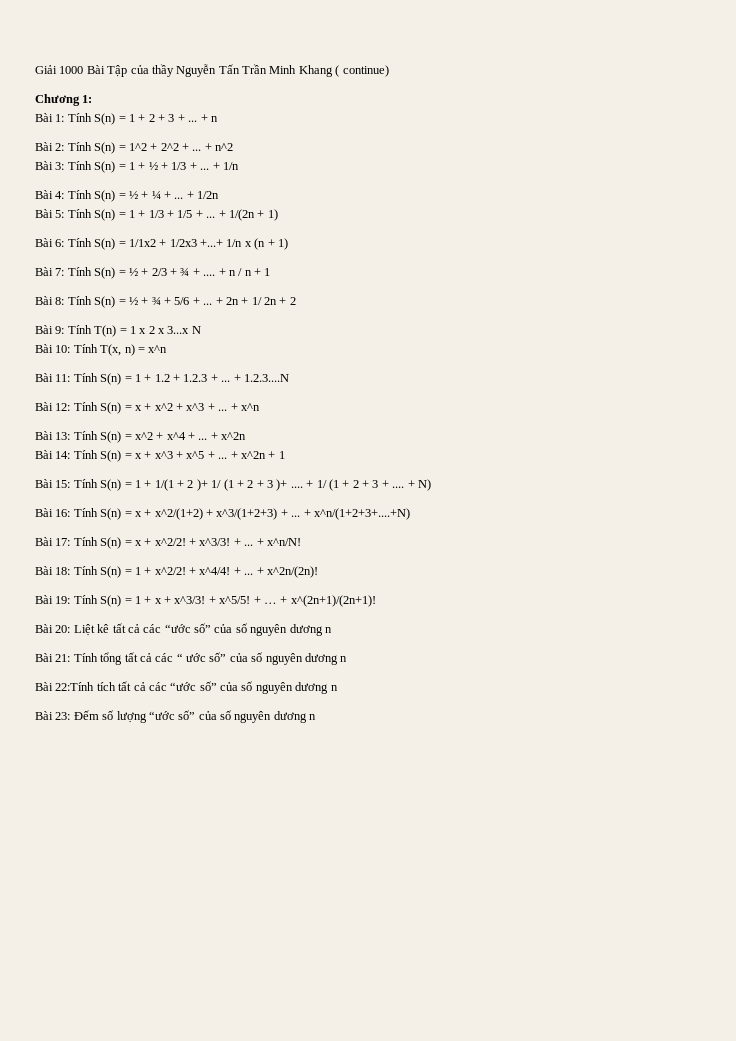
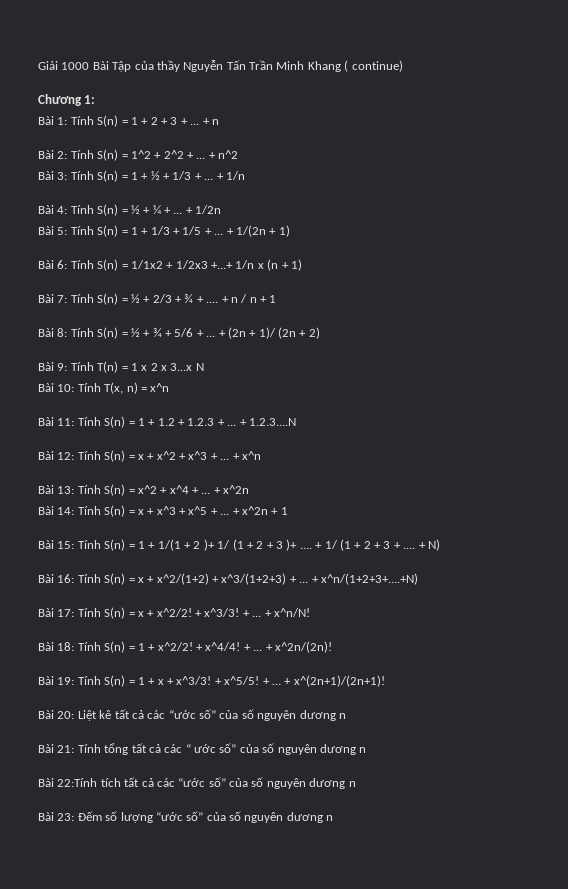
[225,297,296,305] 2n + 1/ 2n + 2 -> [227,327,320,339] (2n + 1)/ (2n + 2)

